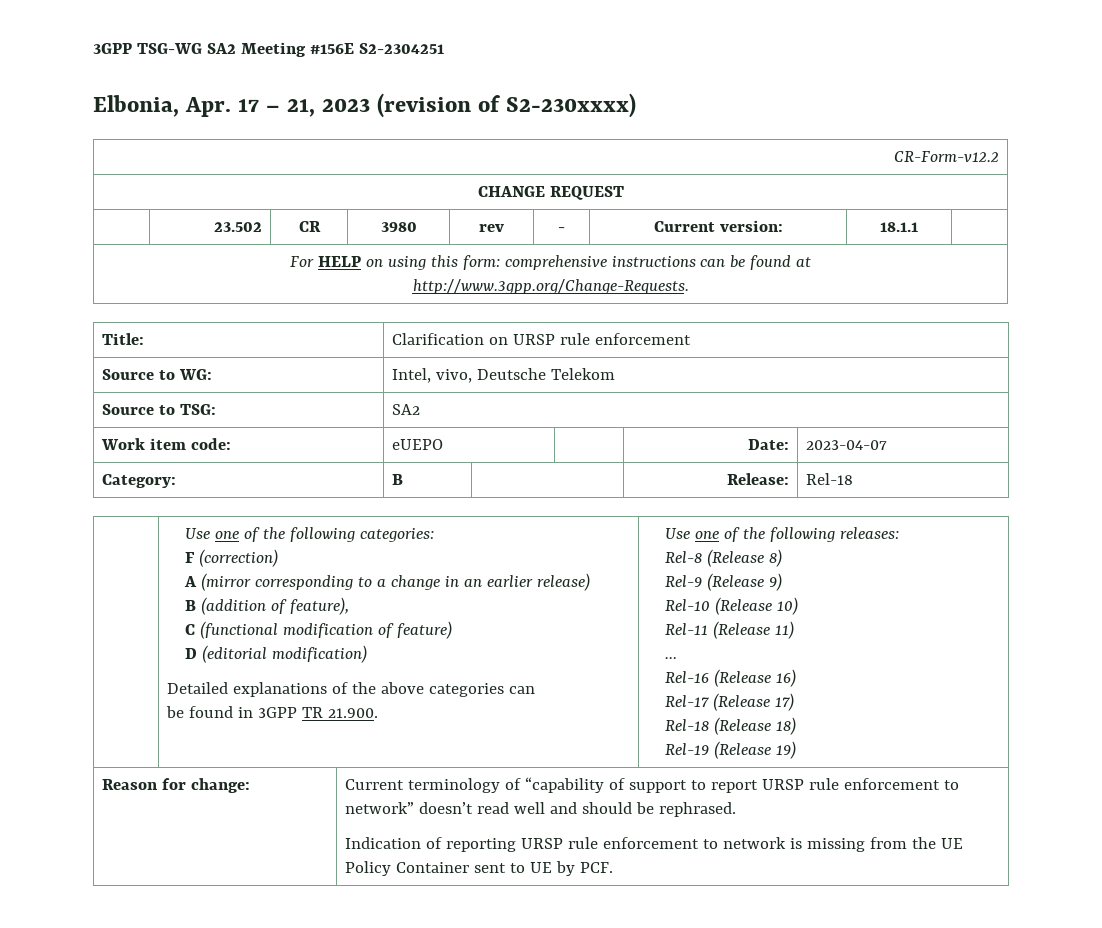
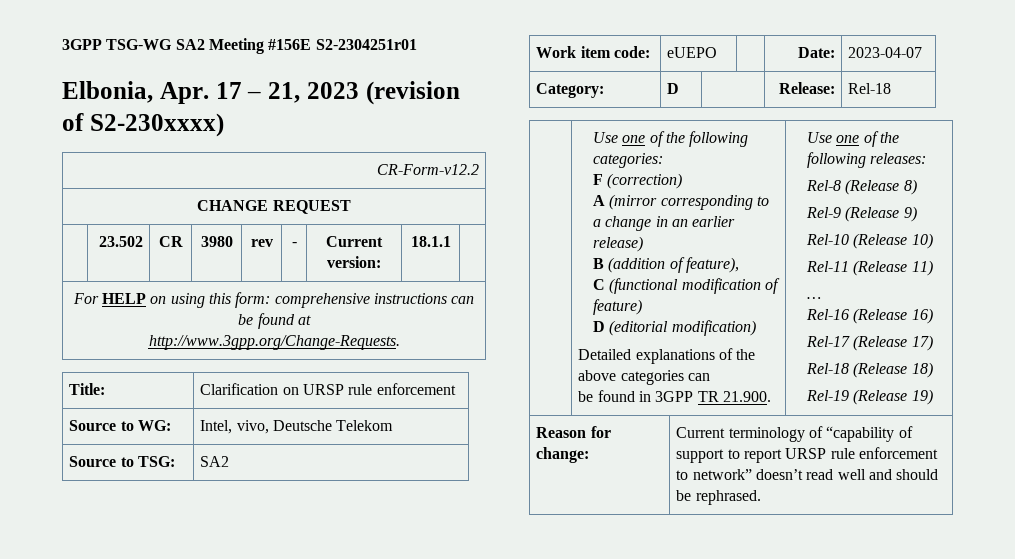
[358,43,444,54] S2-2304251 -> [315,39,417,50] S2-2304251r01
[391,474,403,485] B -> [667,83,680,94] D
[344,837,963,852] [344,861,613,876] // Indication of reporting URSP rule enforcement to network is missing from the UE Policy Container sent to UE by PCF. -> (761, 497) none

